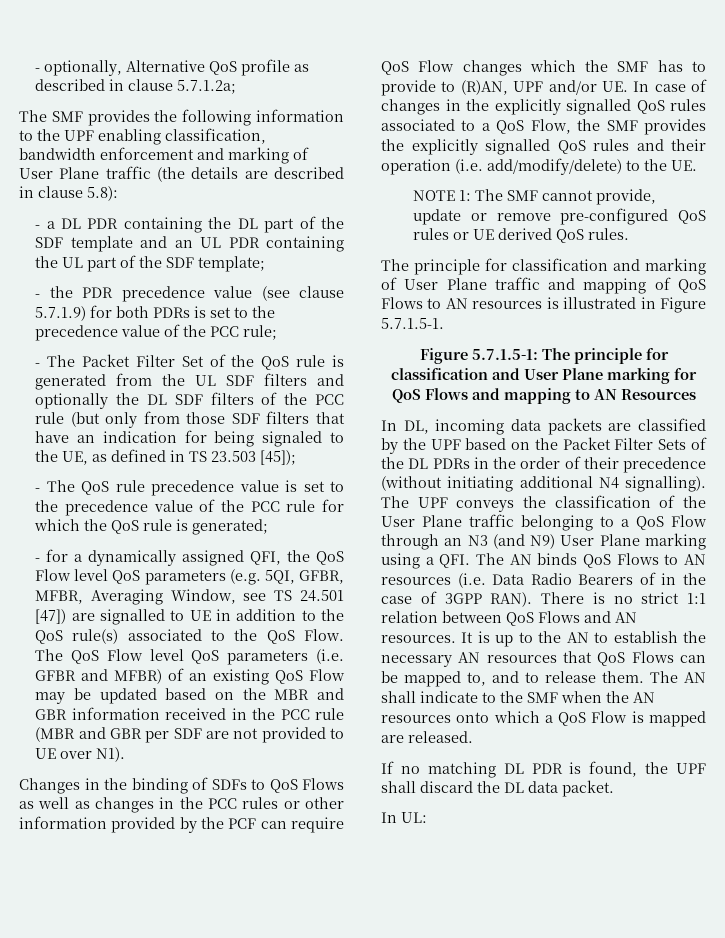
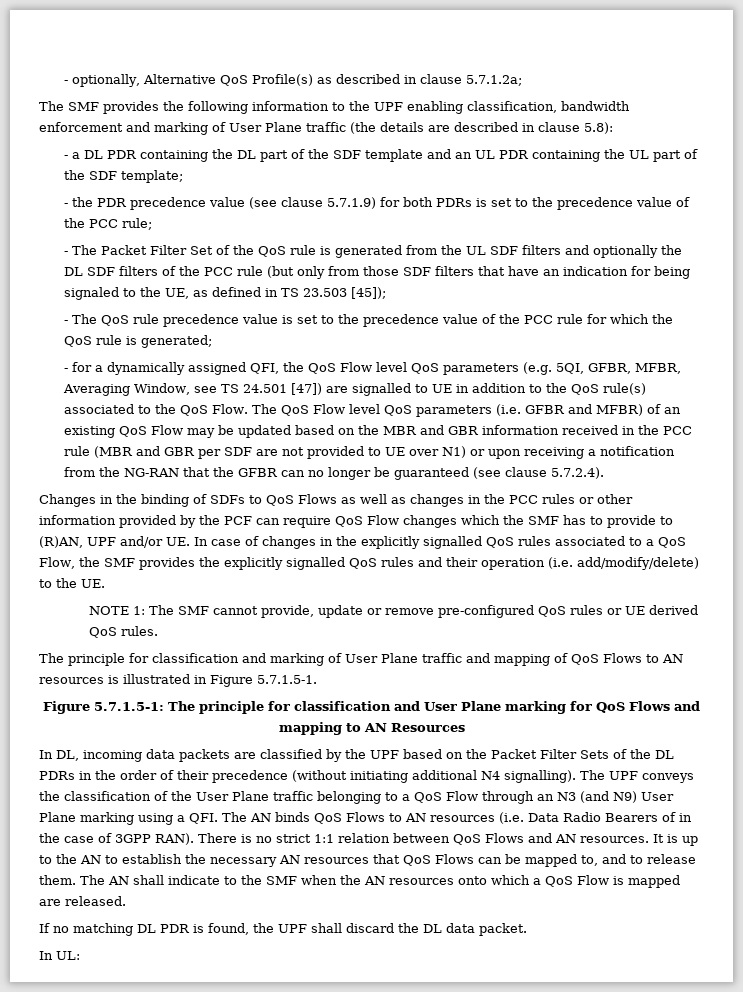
[241,59,291,76] profile -> [251,74,313,86] Profile(s)
[96,747,126,762] N1). -> [441,446,675,459] [63,467,604,480] N1) or upon receiving a notification from the NG-RAN that the GFBR can no longer be guaranteed (see clause 5.7.2.4).

